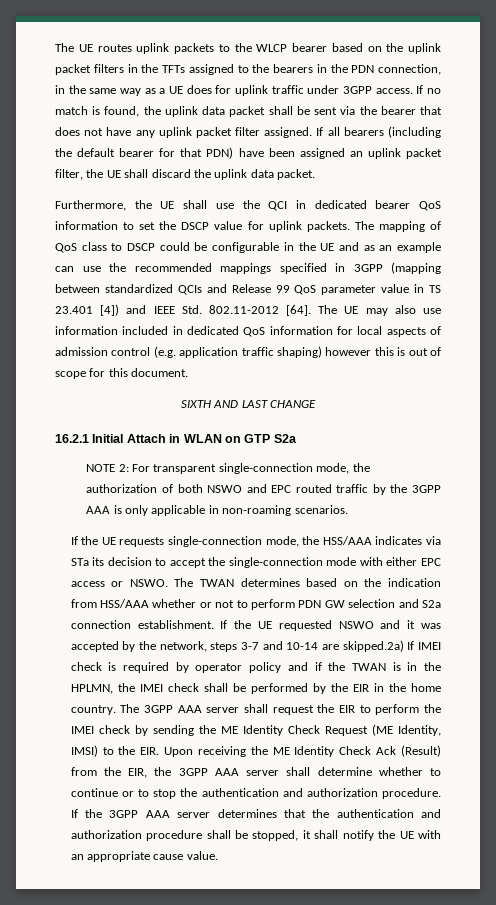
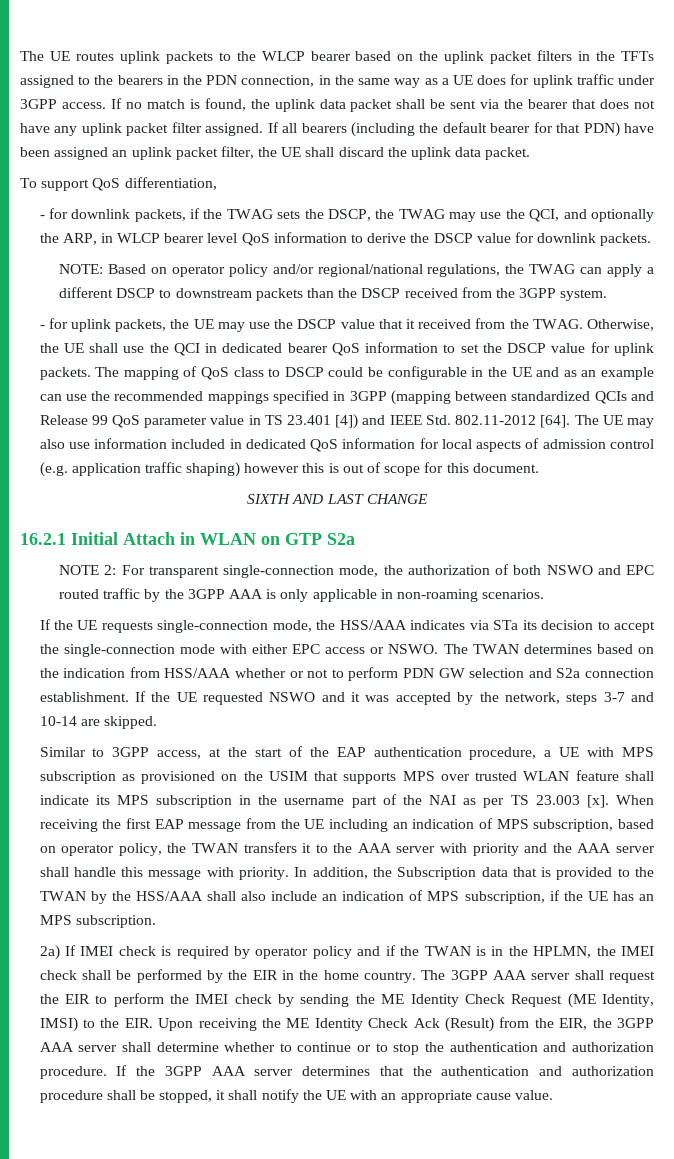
[55,200,126,211] Furthermore, -> [20,177,217,191] [39,208,654,222] [39,232,652,246] [59,264,655,277] [59,287,608,301] [39,318,654,332] To support QoS differentiation, // - for downlink packets, if the TWAG sets the DSCP, the TWAG may use the QCI, and optionally the ARP, in WLCP bearer level QoS information to derive the DSCP value for downlink packets. // NOTE: Based on operator policy and/or regional/national regulations, the TWAG can apply a different DSCP to downstream packets than the DSCP received from the 3GPP system. // - for uplink packets, the UE may use the DSCP value that it received from the TWAG. Otherwise,
[342,640,404,652] skipped.2a) -> [103,716,157,729] [39,746,654,760] [39,770,654,784] [39,794,654,808] [39,818,654,832] [39,842,655,856] [39,867,654,880] [39,890,655,904] [39,915,156,928] [39,945,60,960] skipped. // Similar to 3GPP access, at the start of the EAP authentication procedure, a UE with MPS subscription as provisioned on the USIM that supports MPS over trusted WLAN feature shall indicate its MPS subscription in the username part of the NAI as per TS 23.003 [x]. When receiving the first EAP message from the UE including an indication of MPS subscription, based on operator policy, the TWAN transfers it to the AAA server with priority and the AAA server shall handle this message with priority. In addition, the Subscription data that is provided to the TWAN by the HSS/AAA shall also include an indication of MPS subscription, if the UE has an MPS subscription. // 2a)

